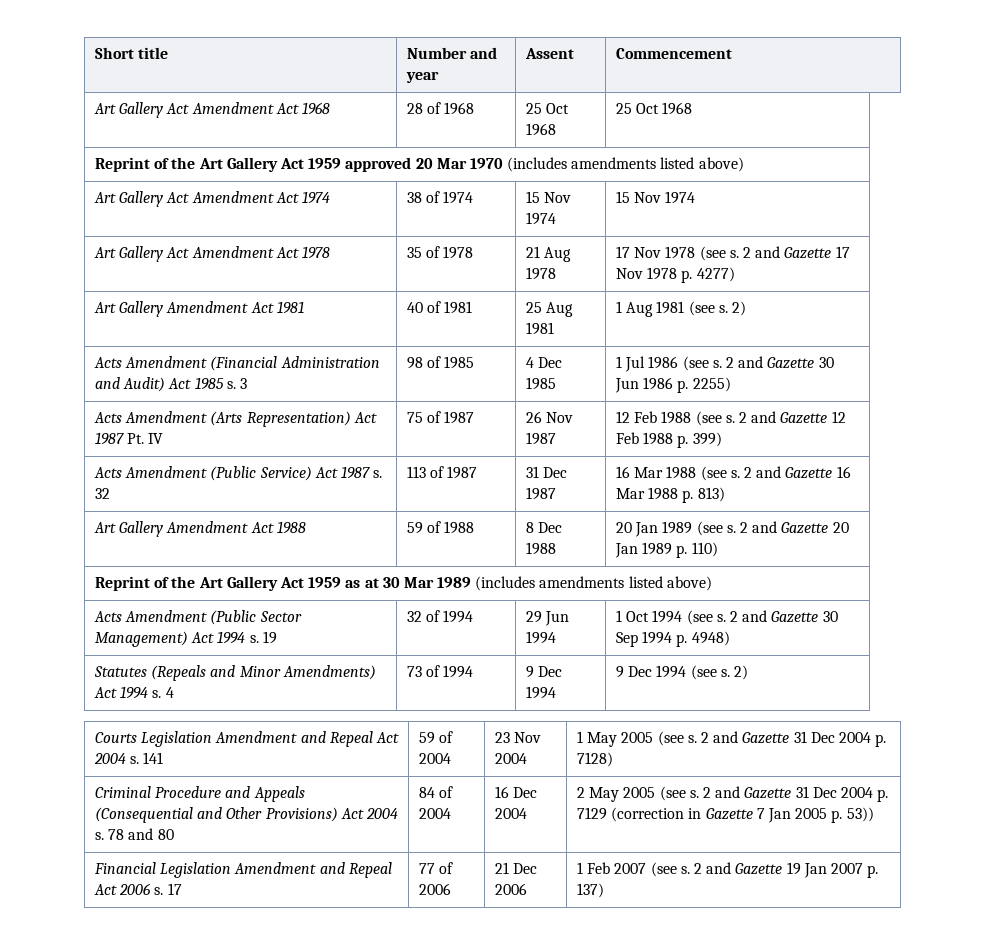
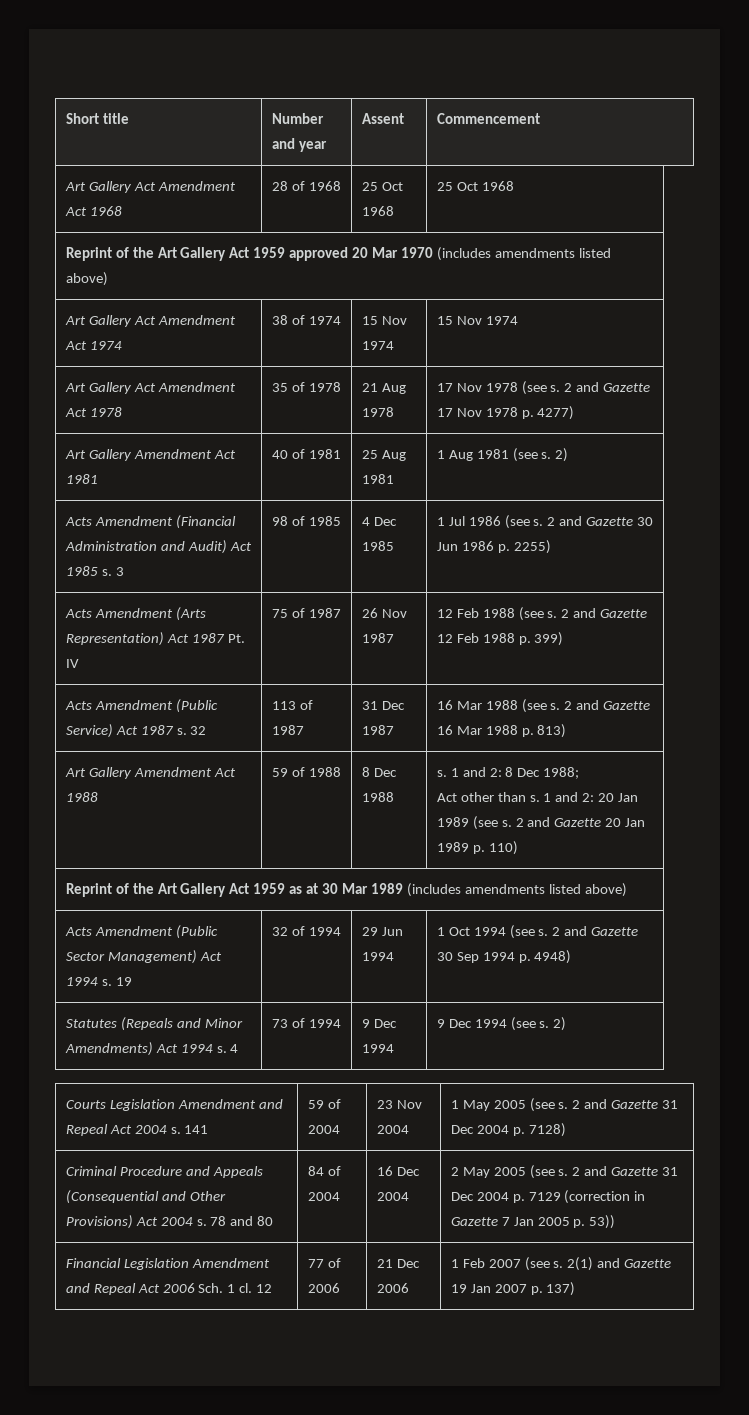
(557, 548) none -> [436,767,580,779] [436,792,595,802] s. 1 and 2: 8 Dec 1988; // Act other than s. 1 and 2:
[154,883,182,895] s. 17 -> [198,1283,273,1293] Sch. 1 cl. 12
[693,863,702,874] 2 -> [567,1257,594,1271] 2(1)

